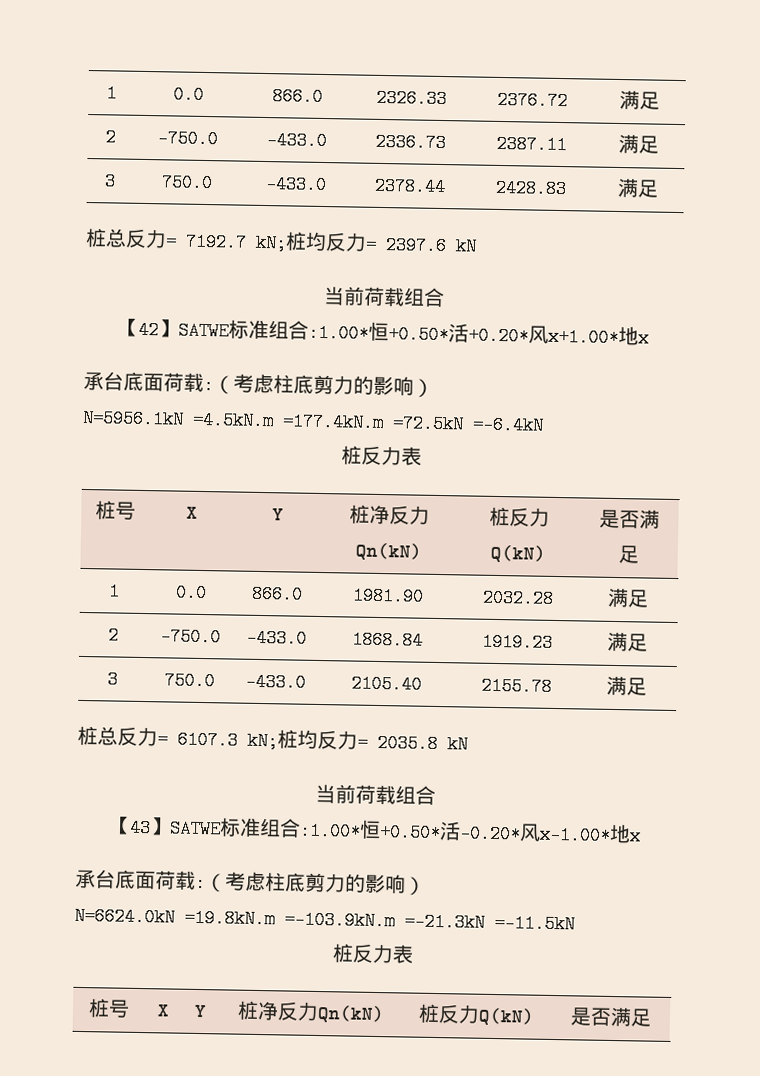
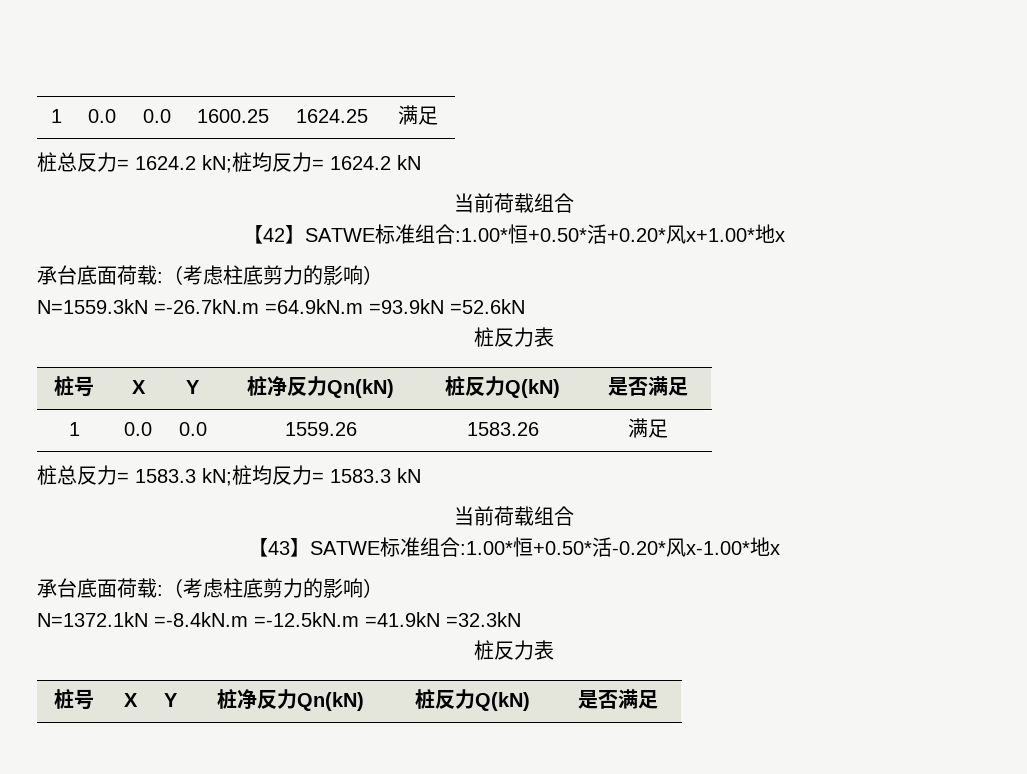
[106,84,117,103] [173,85,204,104] [271,87,323,106] [376,88,447,109] [497,90,568,111] [618,89,660,110] [105,128,116,147] [157,129,218,149] [265,131,327,151] [375,132,446,153] [496,134,567,155] [617,133,659,154] [104,172,116,191] [161,173,213,193] [264,175,327,195] [374,176,446,197] [495,178,567,199] [616,177,659,198] [85,227,447,256] 1 | 0.0 | 866.0 | 2326.33 | 2376.72 | 满足 // 2 | -750.0 | -433.0 | 2336.73 | 2387.11 | 满足 // 3 | 750.0 | -433.0 | 2378.44 | 2428.83 | 满足 // 桩总反力= 7192.7 kN;桩均反力= 2397.6 -> [50,109,62,123] [88,109,116,123] [142,109,171,123] [197,109,269,123] [295,109,368,123] [397,105,438,125] [37,152,391,173] 1 | 0.0 | 0.0 | 1600.25 | 1624.25 | 满足 // 桩总反力= 1624.2 kN;桩均反力= 1624.2
[82,408,544,435] N=5956.1kN =4.5kN.m =177.4kN.m =72.5kN =-6.4kN -> [37,299,525,314] N=1559.3kN =-26.7kN.m =64.9kN.m =93.9kN =52.6kN
[250,584,303,604] [352,586,424,606] [481,588,554,608] [607,587,649,608] [108,626,119,645] [159,627,221,647] [245,628,307,648] [352,630,423,650] [481,632,553,652] [607,631,648,652] [107,670,118,689] [163,671,215,691] [244,672,306,692] [351,674,422,694] [480,676,552,696] [606,675,647,696] [77,725,438,754] 866.0 | 1981.90 | 2032.28 | 满足 // 2 | -750.0 | -433.0 | 1868.84 | 1919.23 | 满足 // 3 | 750.0 | -433.0 | 2105.40 | 2155.78 | 满足 // 桩总反力= 6107.3 kN;桩均反力= 2035.8 -> [178,422,207,436] [284,422,357,436] [466,422,539,436] [627,418,668,438] [37,465,391,486] 0.0 | 1559.26 | 1583.26 | 满足 // 桩总反力= 1583.3 kN;桩均反力= 1583.3
[74,906,575,934] N=6624.0kN =19.8kN.m =-103.9kN.m =-21.3kN =-11.5kN -> [37,612,521,627] N=1372.1kN =-8.4kN.m =-12.5kN.m =41.9kN =32.3kN

